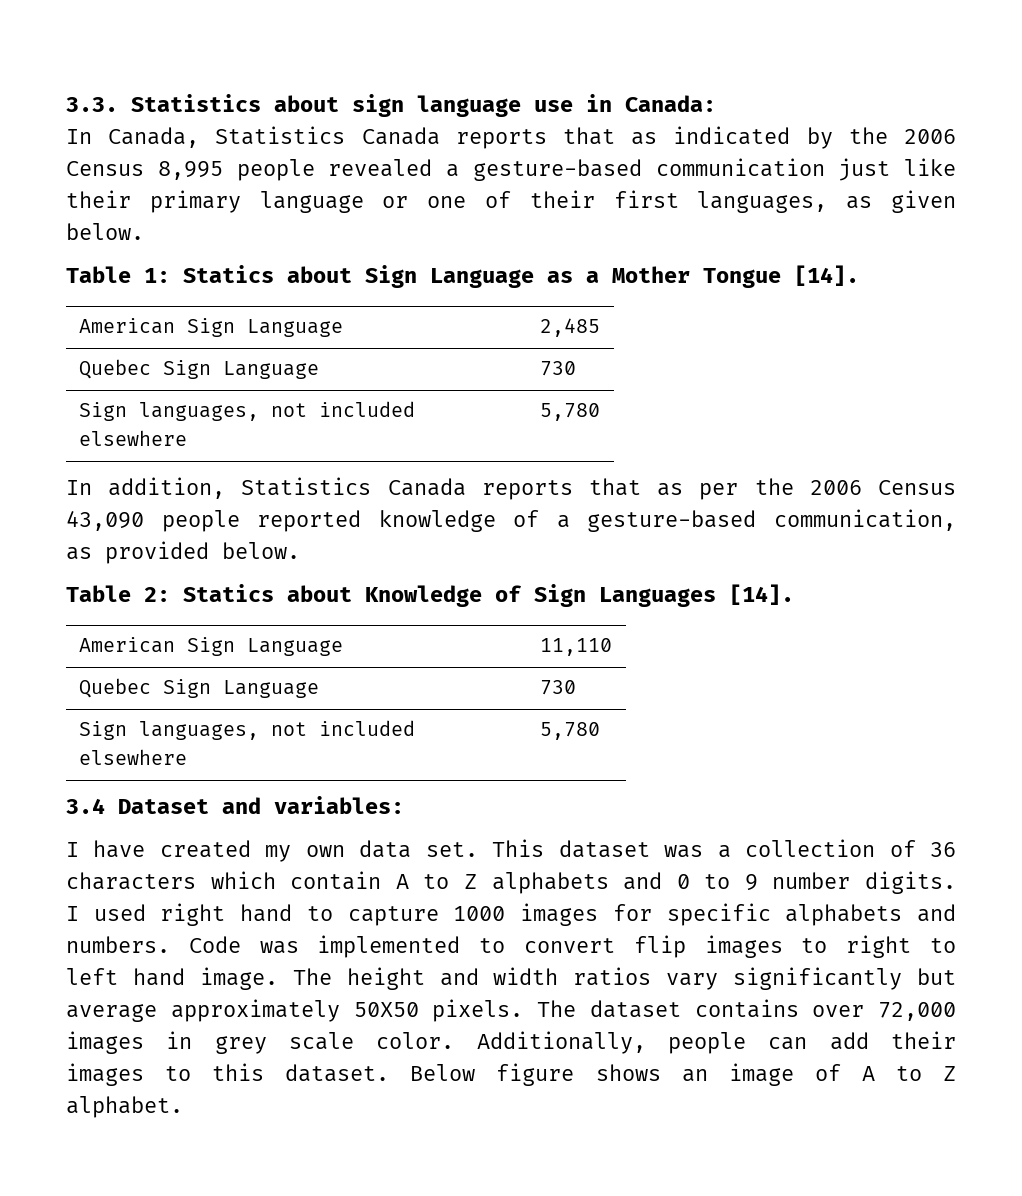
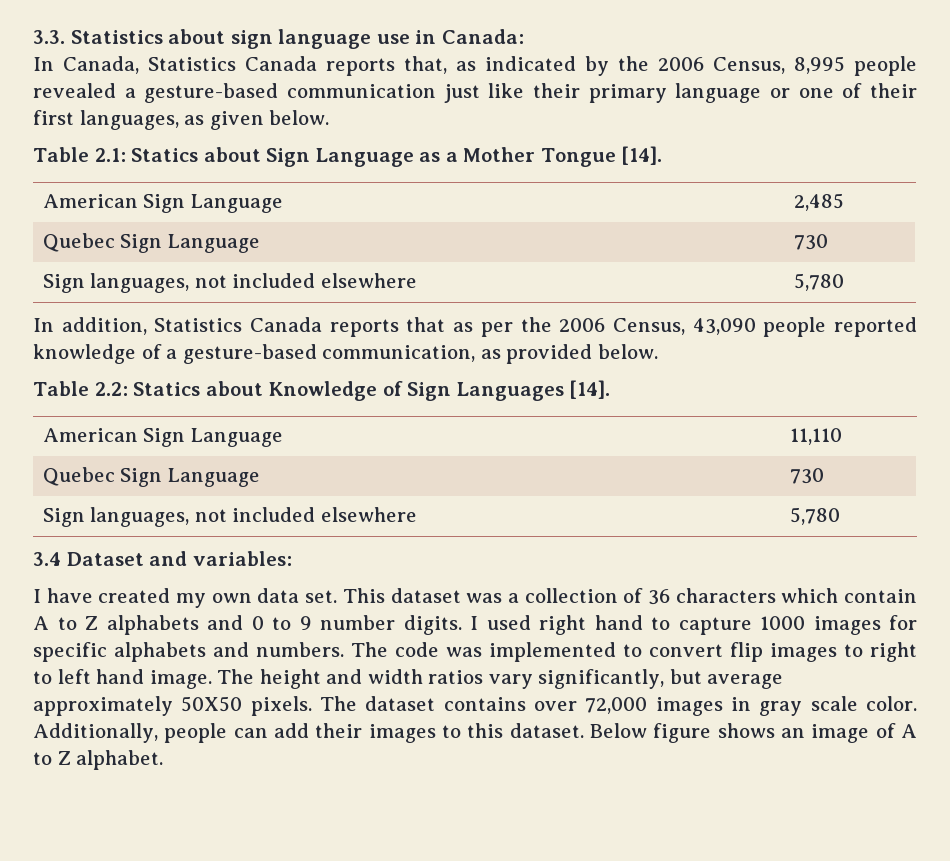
[563,127,615,145] that -> [404,56,447,74] that,
[66,161,144,176] Census -> [713,57,785,74] Census,
[144,268,170,283] 1: -> [94,148,126,162] 2.1:
[878,480,957,495] Census -> [612,318,685,335] Census,
[144,587,170,602] 2: -> [94,382,128,396] 2.2:
[188,936,241,953] Code -> [351,642,439,657] The code
[733,967,903,990] significantly -> [538,669,665,689] significantly,
[214,1036,267,1054] grey -> [759,701,803,716] gray

